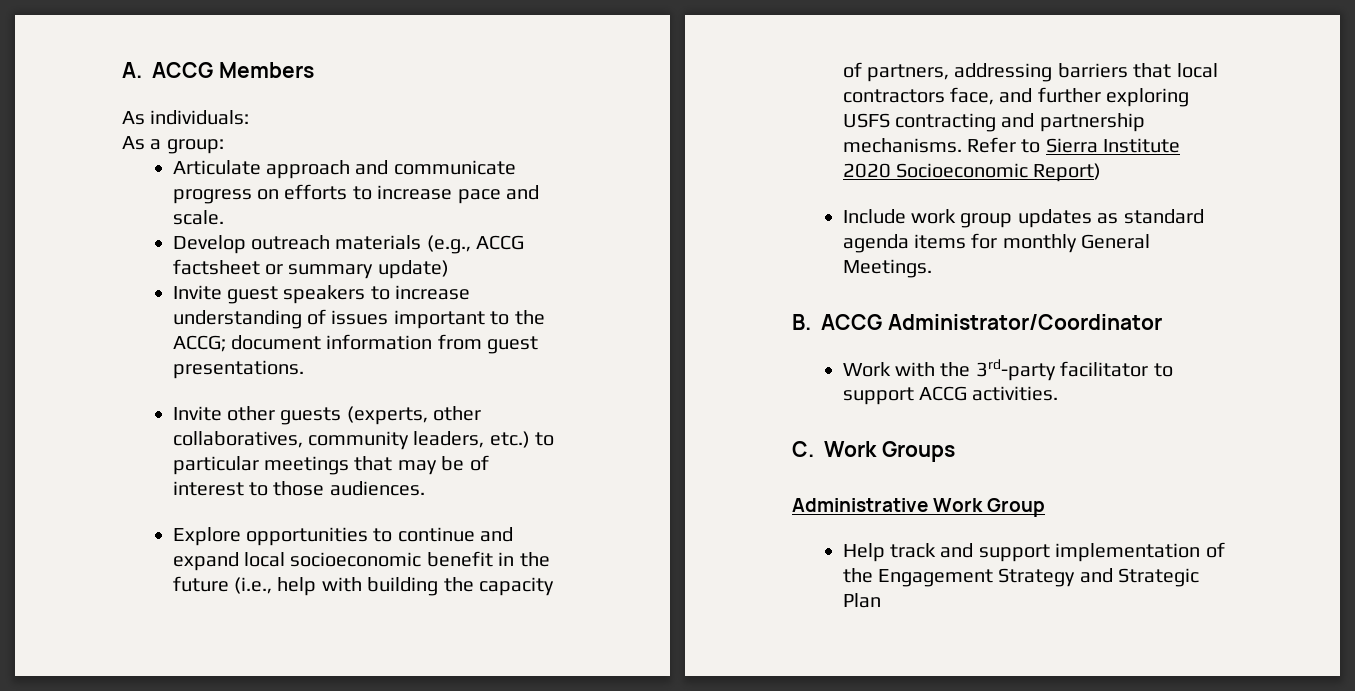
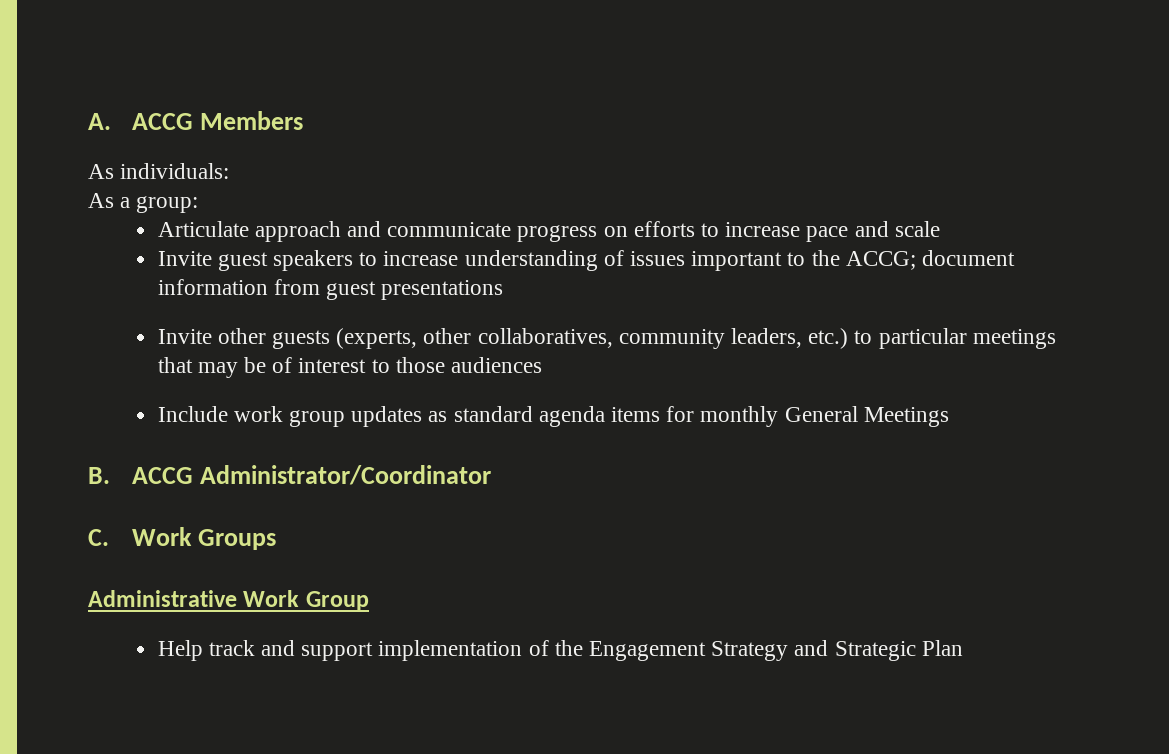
[172,210,224,225] [172,235,525,254] [172,259,449,279] scale. // Develop outreach materials (e.g., ACCG factsheet or summary update) -> [894,221,940,237] scale
[172,360,304,379] presentations. -> [381,280,504,300] presentations
[329,481,425,496] [172,527,514,546] [172,551,550,571] [172,576,554,596] [842,62,1218,82] [842,87,1190,107] [842,113,1145,132] [842,137,1181,153] [842,163,1102,182] audiences. // Explore opportunities to continue and expand local socioeconomic benefit in the future (i.e., help with building the capacity of partners, addressing barriers that local contractors face, and further exploring USFS contracting and partnership mechanisms. Refer to Sierra Institute 2020 Socioeconomic Report) -> [451,357,543,373] audiences
[842,259,932,278] Meetings. -> [863,407,949,427] Meetings
[842,359,1173,381] [842,386,1059,405] // Work with the 3rd-party facilitator to support ACCG activities. -> (492, 475) none

